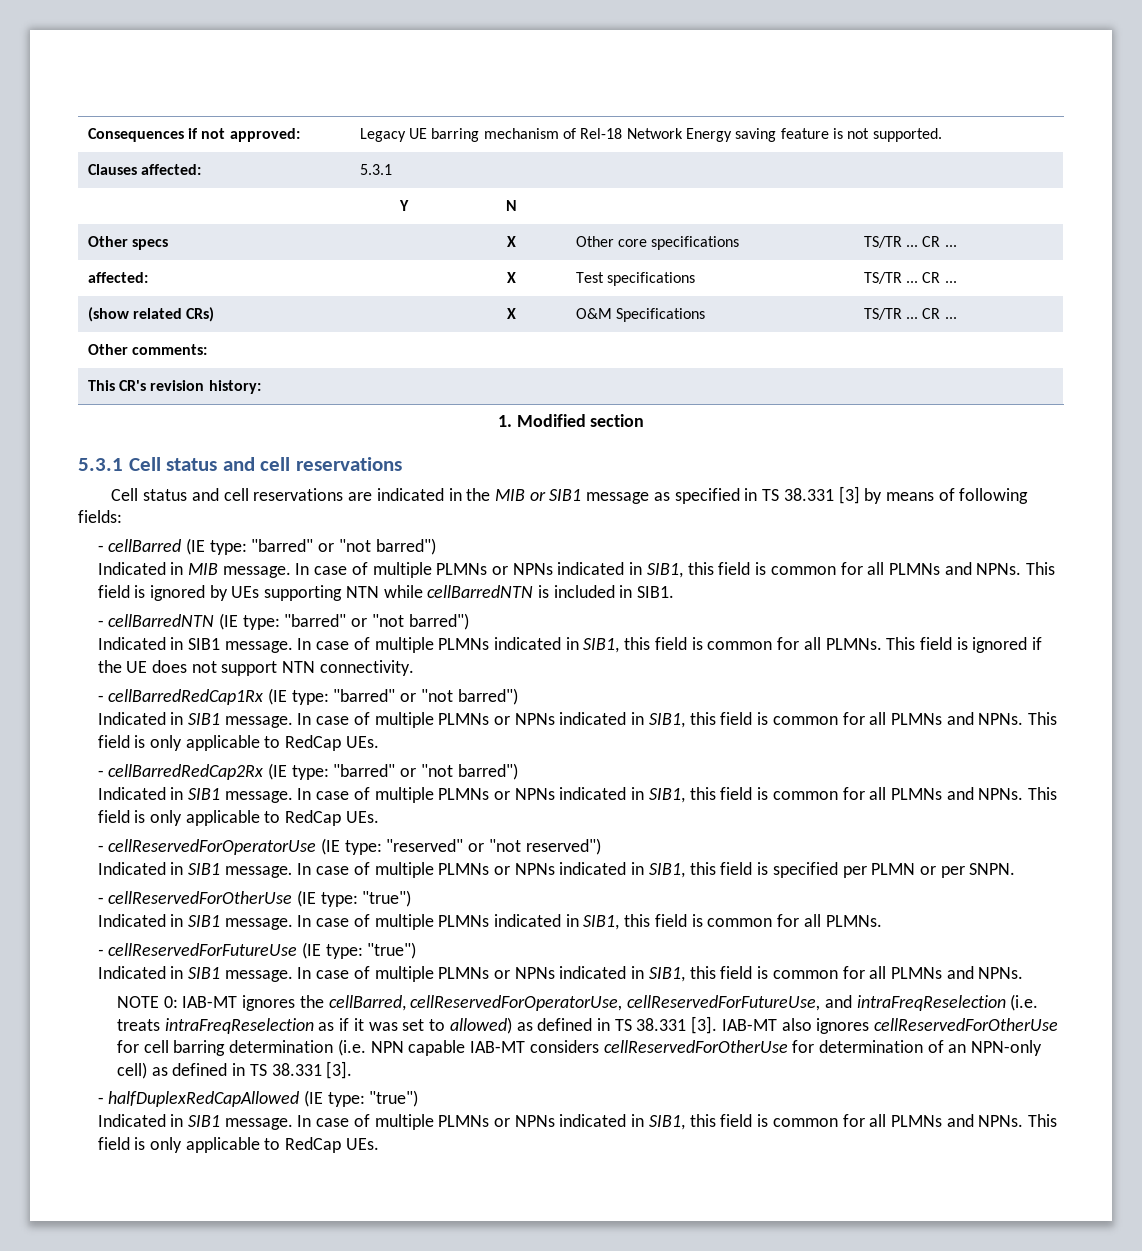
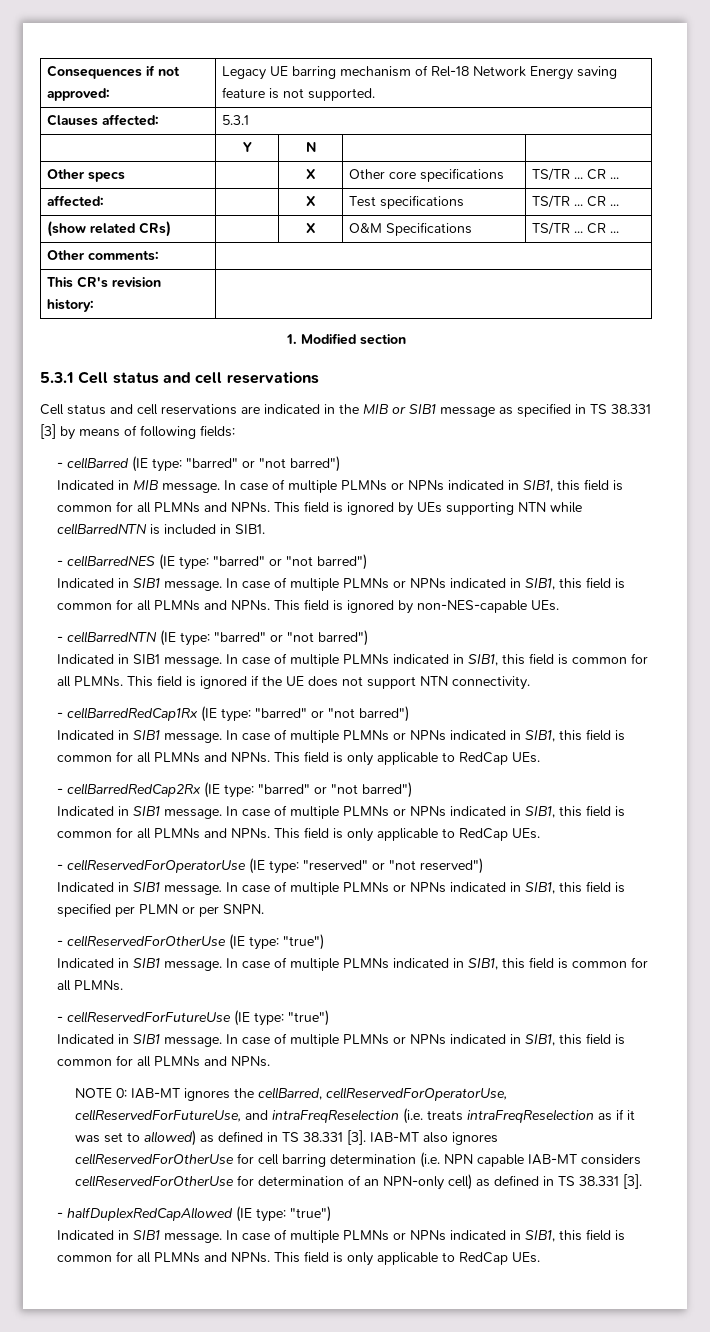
(675, 592) none -> [57,554,368,570] [57,577,626,591] [57,599,560,614] // - cellBarredNES (IE type: "barred" or "not barred") // Indicated in SIB1 message. In case of multiple PLMNs or NPNs indicated in SIB1, this field is common for all PLMNs and NPNs. This field is ignored by non-NES-capable UEs.

